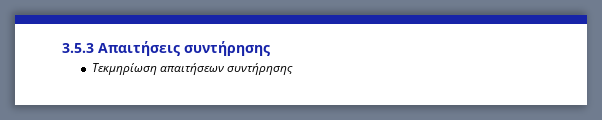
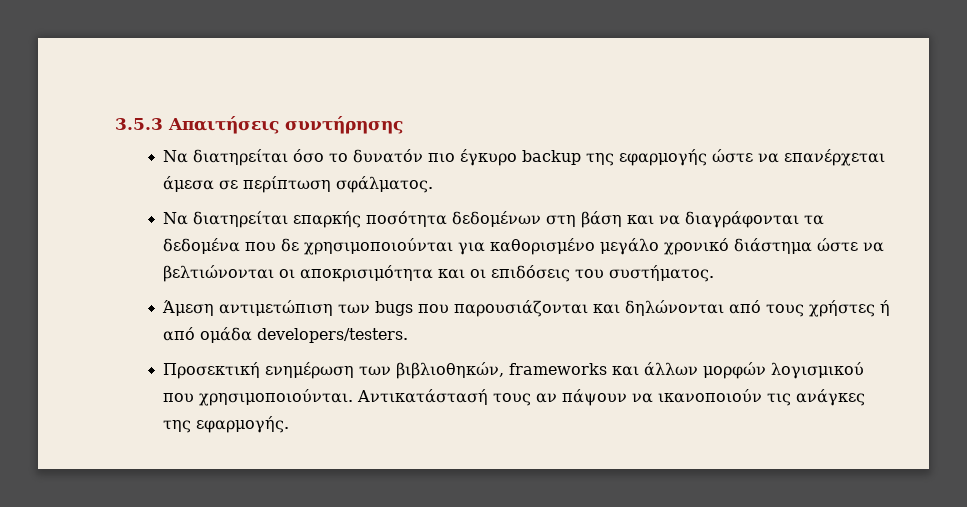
[91,63,293,75] Τεκμηρίωση απαιτήσεων συντήρησης -> [163,149,886,166] [163,176,434,193] [163,211,825,228] [163,238,885,255] [163,265,715,282] [162,300,891,317] [163,327,409,343] [163,362,865,379] [163,389,866,406] [163,416,290,433] Να διατηρείται όσο το δυνατόν πιο έγκυρο backup της εφαρμογής ώστε να επανέρχεται άμεσα σε περίπτωση σφάλματος. // Να διατηρείται επαρκής ποσότητα δεδομένων στη βάση και να διαγράφονται τα δεδομένα που δε χρησιμοποιούνται για καθορισμένο μεγάλο χρονικό διάστημα ώστε να βελτιώνονται οι αποκρισιμότητα και οι επιδόσεις του συστήματος. // Άμεση αντιμετώπιση των bugs που παρουσιάζονται και δηλώνονται από τους χρήστες ή από ομάδα developers/testers. // Προσεκτική ενημέρωση των βιβλιοθηκών, frameworks και άλλων μορφών λογισμικού που χρησιμοποιούνται. Αντικατάστασή τους αν πάψουν να ικανοποιούν τις ανάγκες της εφαρμογής.

